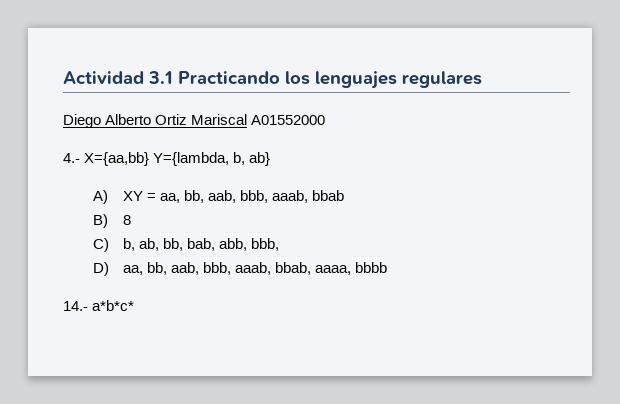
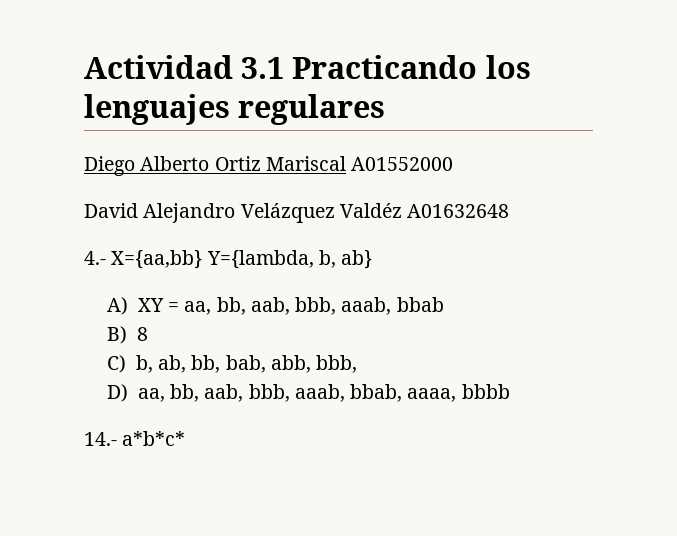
(326, 120) none -> [84,203,510,223] // David Alejandro Velázquez Valdéz A01632648

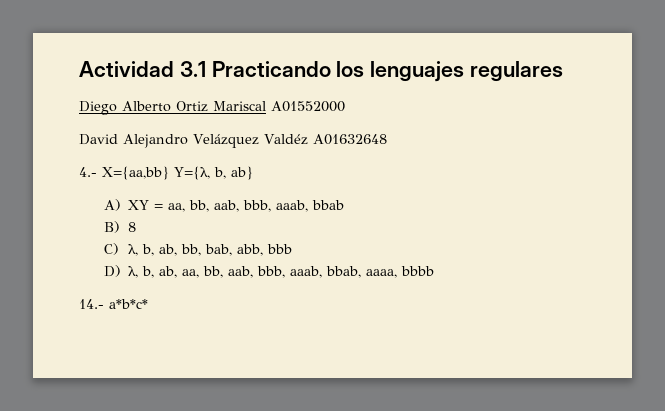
[206,250,314,269] Y={lambda, -> [174,166,210,180] Y={λ,
(126, 364) none -> [128,244,139,256] λ,
[316,355,358,373] bbb, -> [267,244,293,254] bbb
(128, 393) none -> [128,266,178,278] λ, b, ab,

